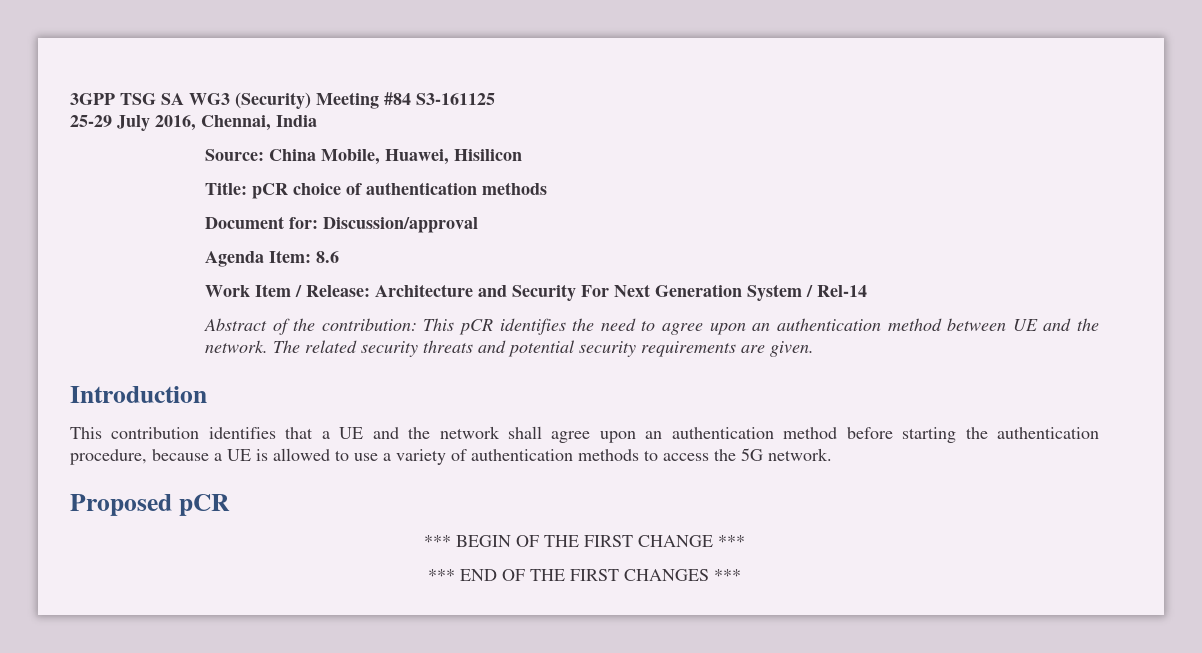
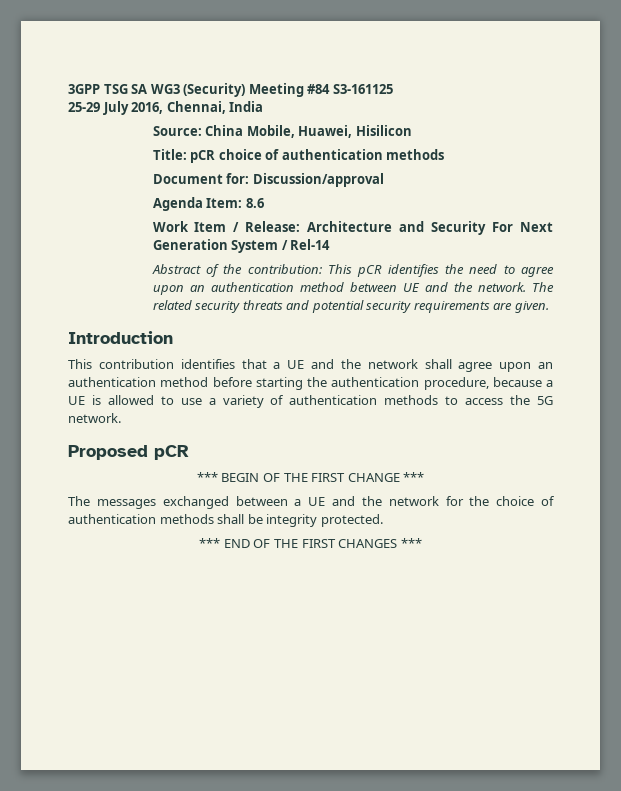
(745, 541) none -> [68,496,555,509] [68,514,383,527] // The messages exchanged between a UE and the network for the choice of authentication methods shall be integrity protected.

